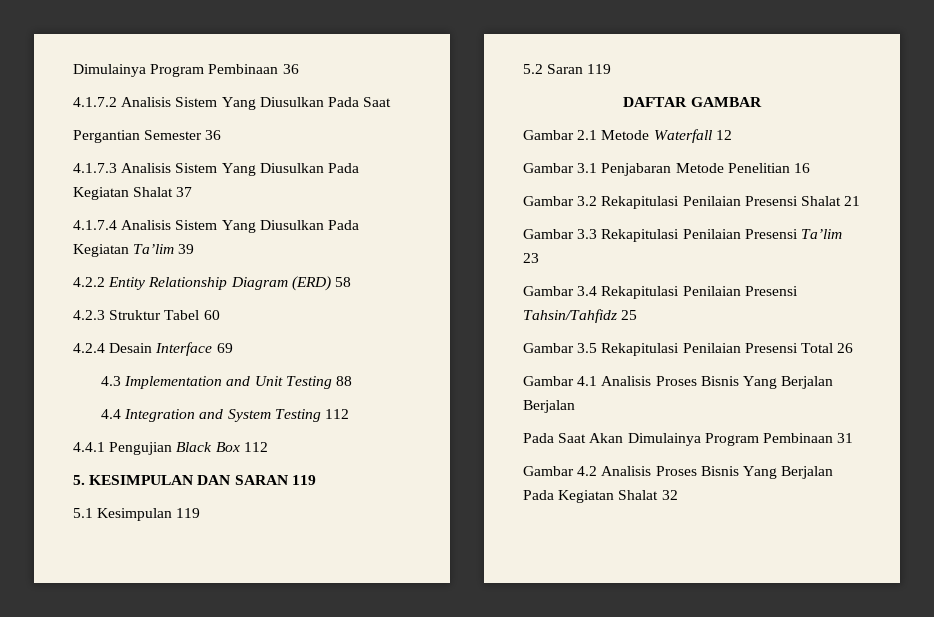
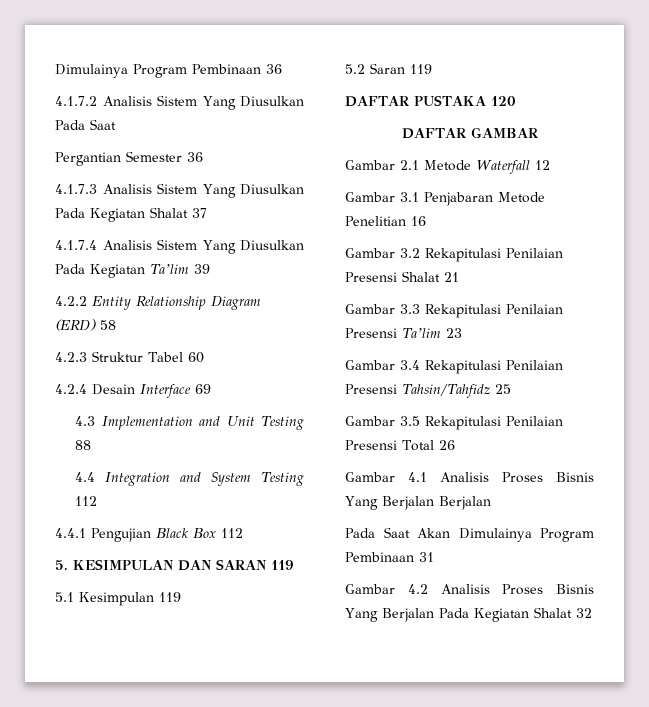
(612, 69) none -> [345,95,516,107] // DAFTAR PUSTAKA 120

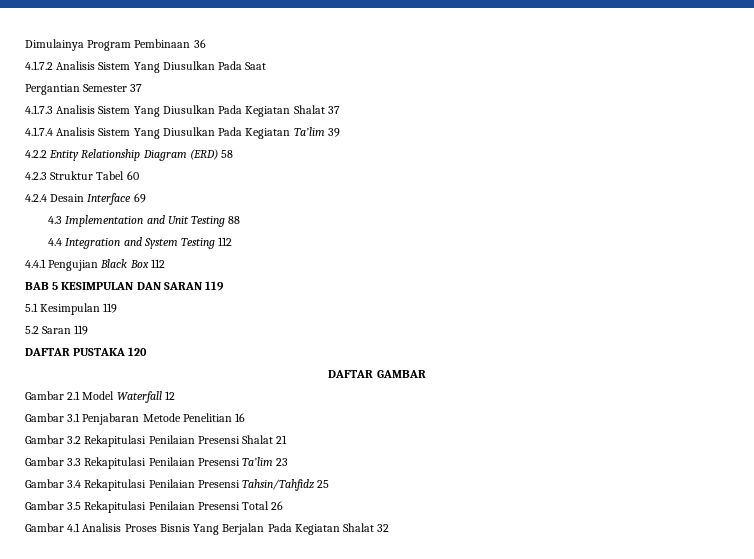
[187,152,203,162] 36 -> [130,84,143,92] 37
[55,560,68,570] 5. -> [25,282,59,290] BAB 5
[424,160,471,171] Metode -> [82,391,115,400] Model
[438,496,491,510] [345,527,594,542] [345,552,434,562] [345,584,594,595] [345,608,434,622] Berjalan // Pada Saat Akan Dimulainya Program Pembinaan 31 // Gambar 4.2 Analisis Proses Bisnis Yang Berjalan -> (265, 529) none

